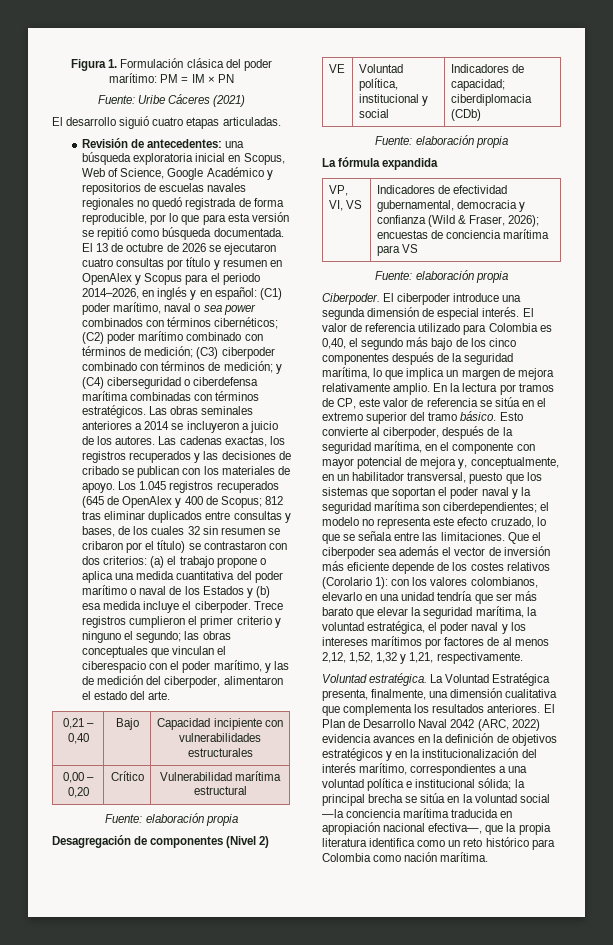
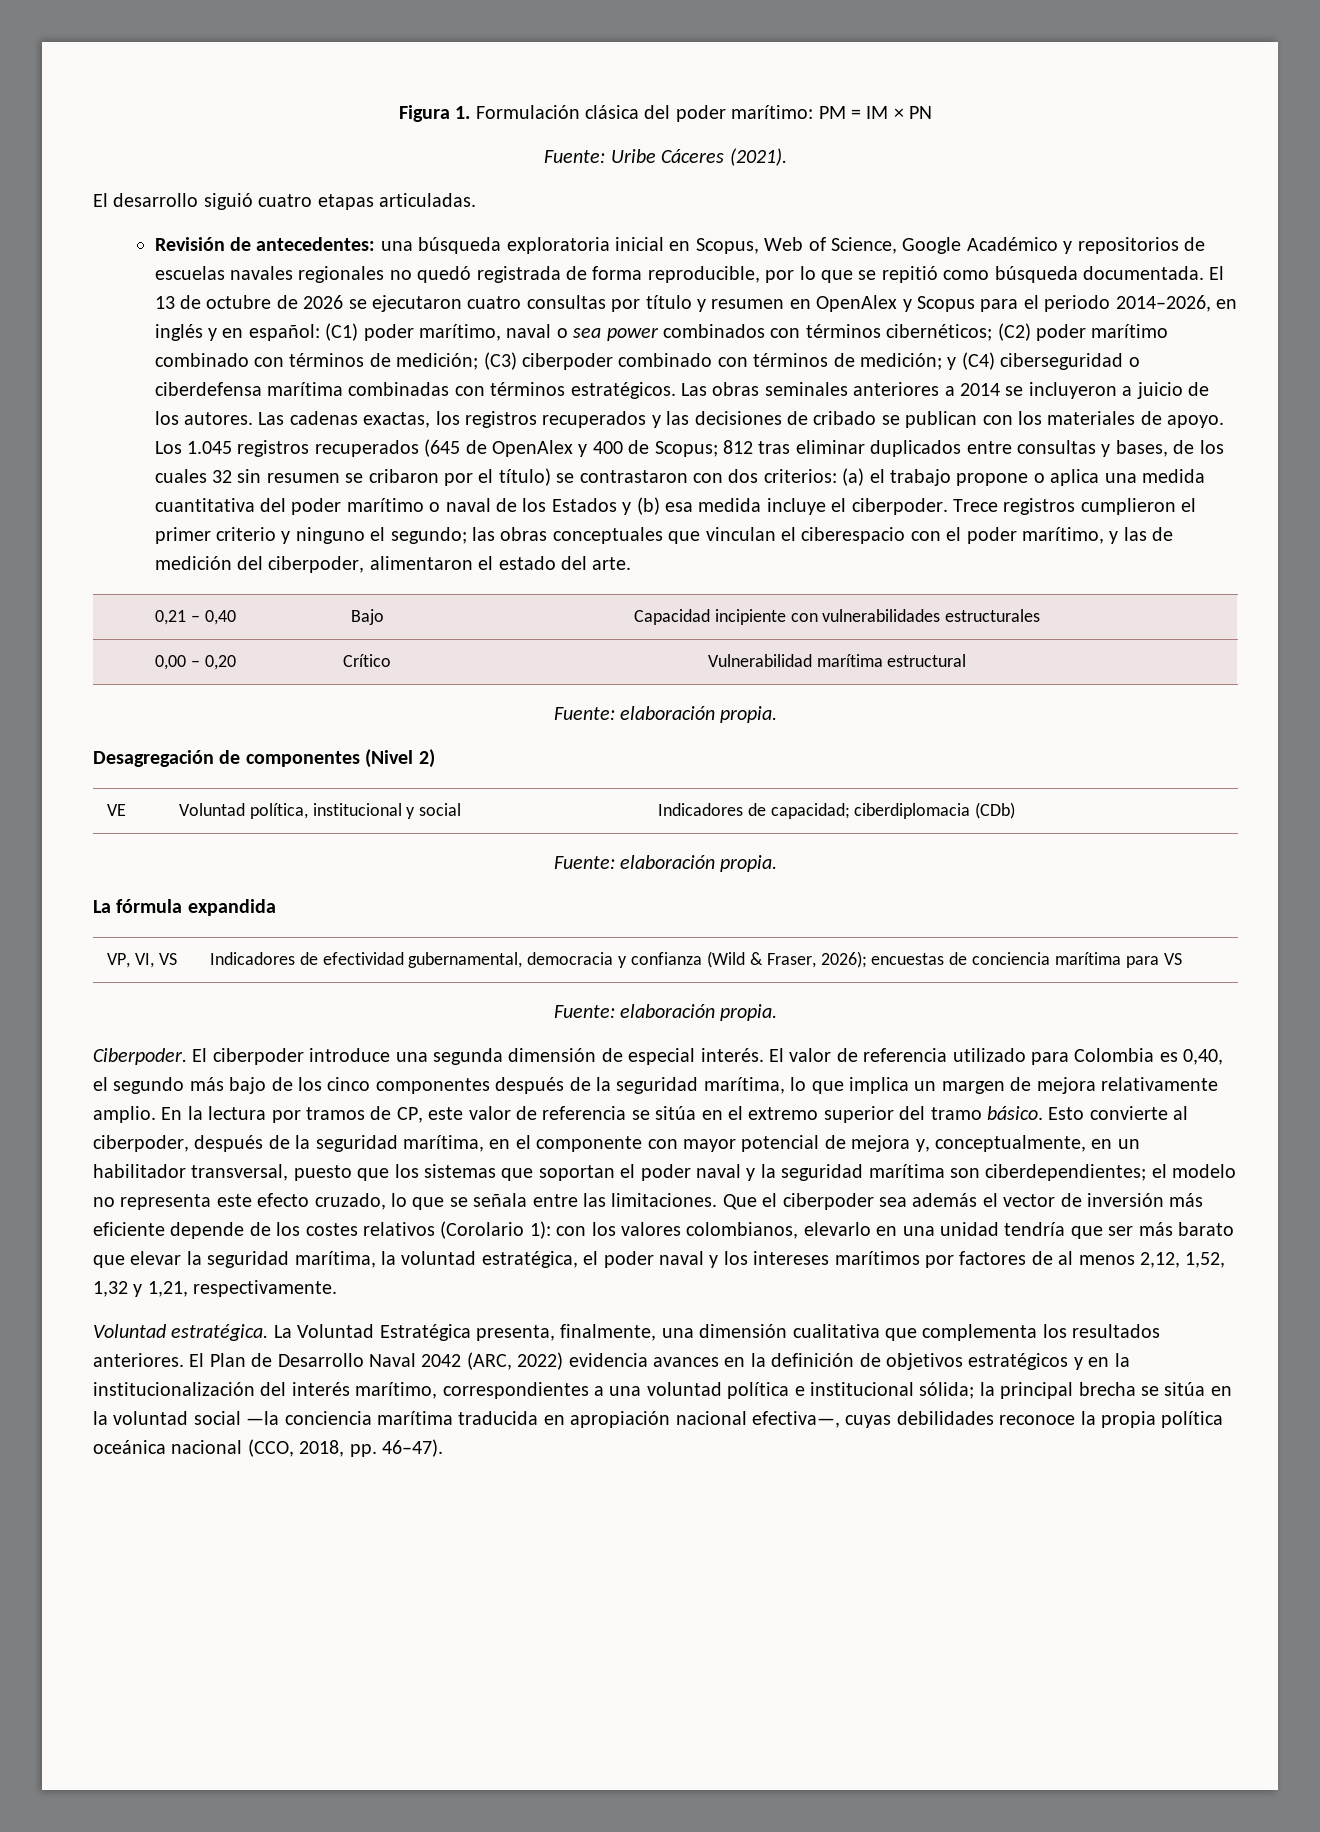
[213,95,246,107] (2021) -> [729,148,787,166] (2021).
[202,212,289,225] para esta versión -> (854, 276) none
[205,814,238,826] propia -> [720,706,778,723] propia.
[475,136,508,148] propia -> [720,855,778,872] propia.
[475,271,508,283] propia -> [720,1004,778,1021] propia.
[485,823,551,835] [322,837,555,850] [322,852,489,862] que la propia literatura identifica como un reto histórico para Colombia como nación marítima. -> [845,1411,1224,1428] [93,1439,443,1457] cuyas debilidades reconoce la propia política oceánica nacional (CCO, 2018, pp. 46–47).

